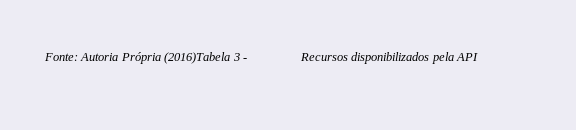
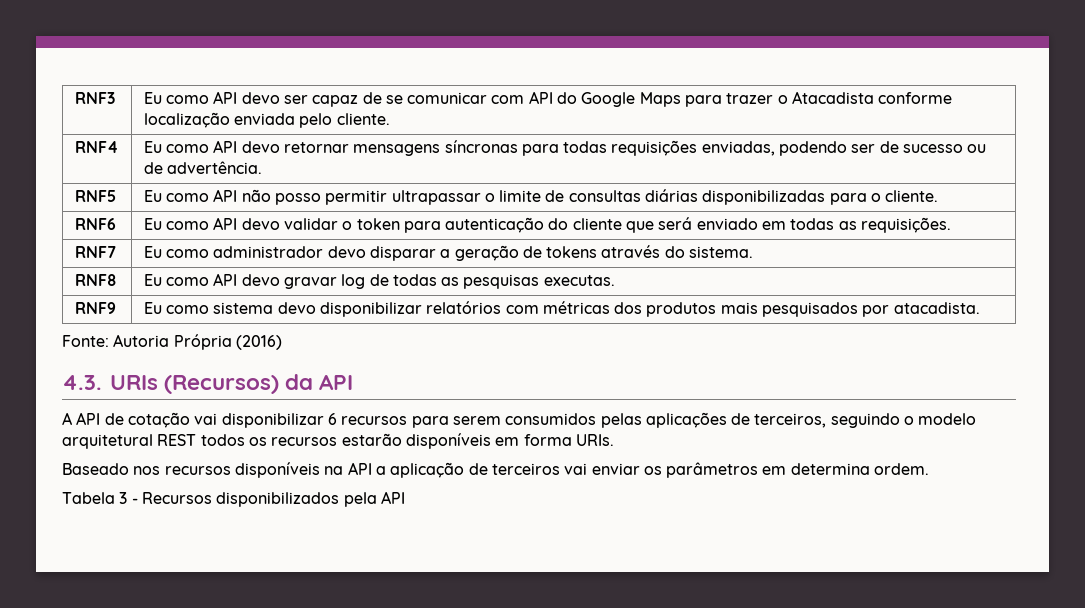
[44,52,231,64] Fonte: Autoria Própria (2016)Tabela -> [74,92,115,104] [143,91,953,107] [143,112,390,128] [74,141,118,153] [143,140,987,156] [143,161,262,174] [74,190,116,202] [143,189,939,205] [74,218,116,230] [143,217,952,233] [74,246,116,258] [143,245,754,261] [74,274,116,286] [143,273,615,289] [74,302,116,314] [143,301,980,317] [62,334,282,350] [62,374,354,394] [62,412,977,428] [62,433,614,449] [62,462,930,478] [62,492,115,504] RNF3 | Eu como API devo ser capaz de se comunicar com API do Google Maps para trazer o Atacadista conforme localização enviada pelo cliente. // RNF4 | Eu como API devo retornar mensagens síncronas para todas requisições enviadas, podendo ser de sucesso ou de advertência. // RNF5 | Eu como API não posso permitir ultrapassar o limite de consultas diárias disponibilizadas para o cliente. // RNF6 | Eu como API devo validar o token para autenticação do cliente que será enviado em todas as requisições. // RNF7 | Eu como administrador devo disparar a geração de tokens através do sistema. // RNF8 | Eu como API devo gravar log de todas as pesquisas executas. // RNF9 | Eu como sistema devo disponibilizar relatórios com métricas dos produtos mais pesquisados por atacadista. // Fonte: Autoria Própria (2016) // 4.3. URIs (Recursos) da API // A API de cotação vai disponibilizar 6 recursos para serem consumidos pelas aplicações de terceiros, seguindo o modelo arquitetural REST todos os recursos estarão disponíveis em forma URIs. // Baseado nos recursos disponíveis na API a aplicação de terceiros vai enviar os parâmetros em determina ordem. // Tabela

